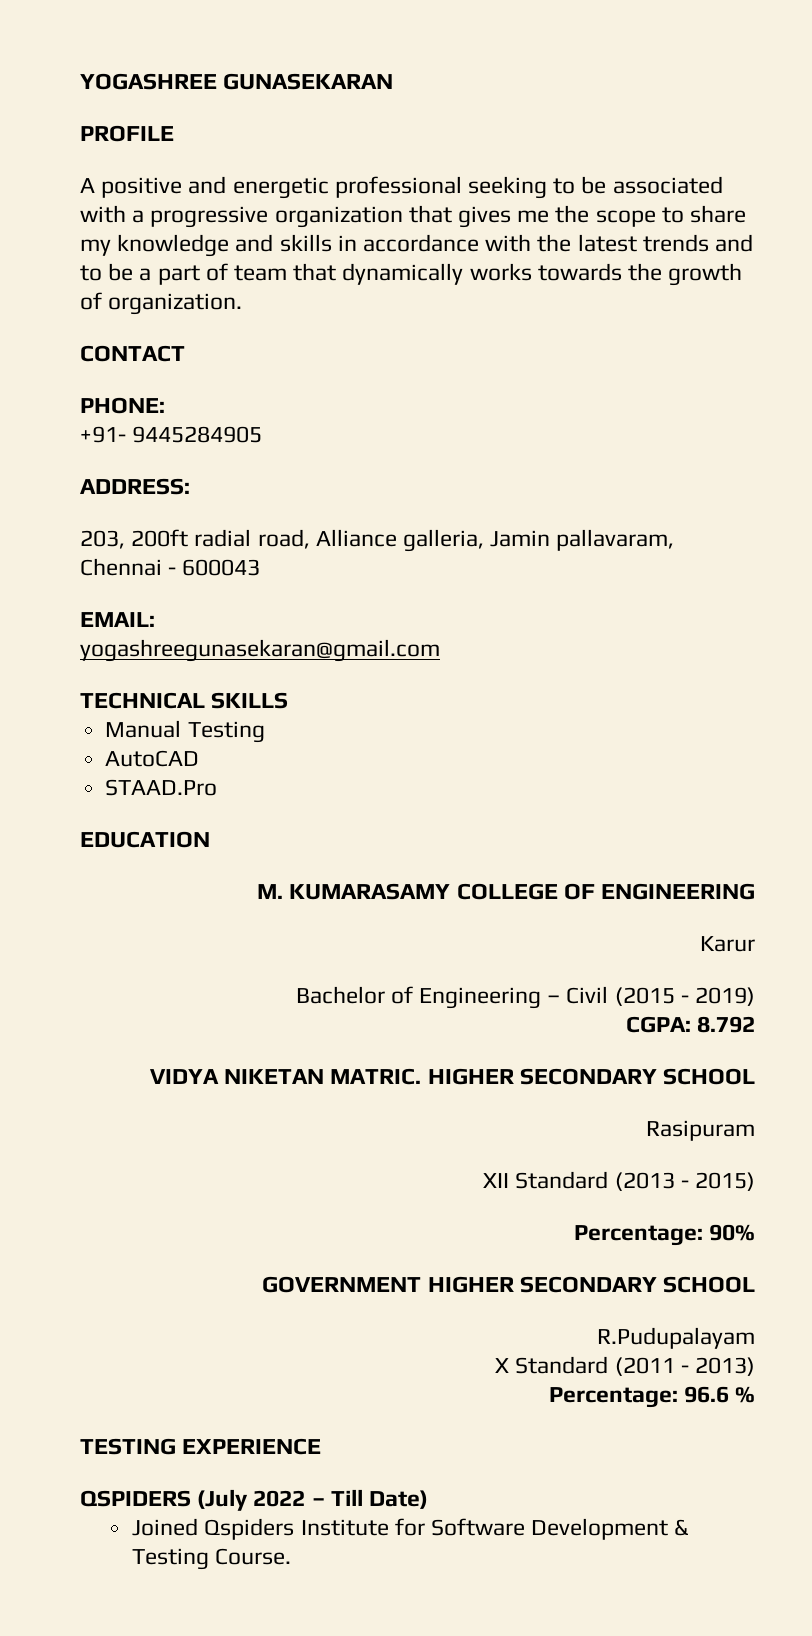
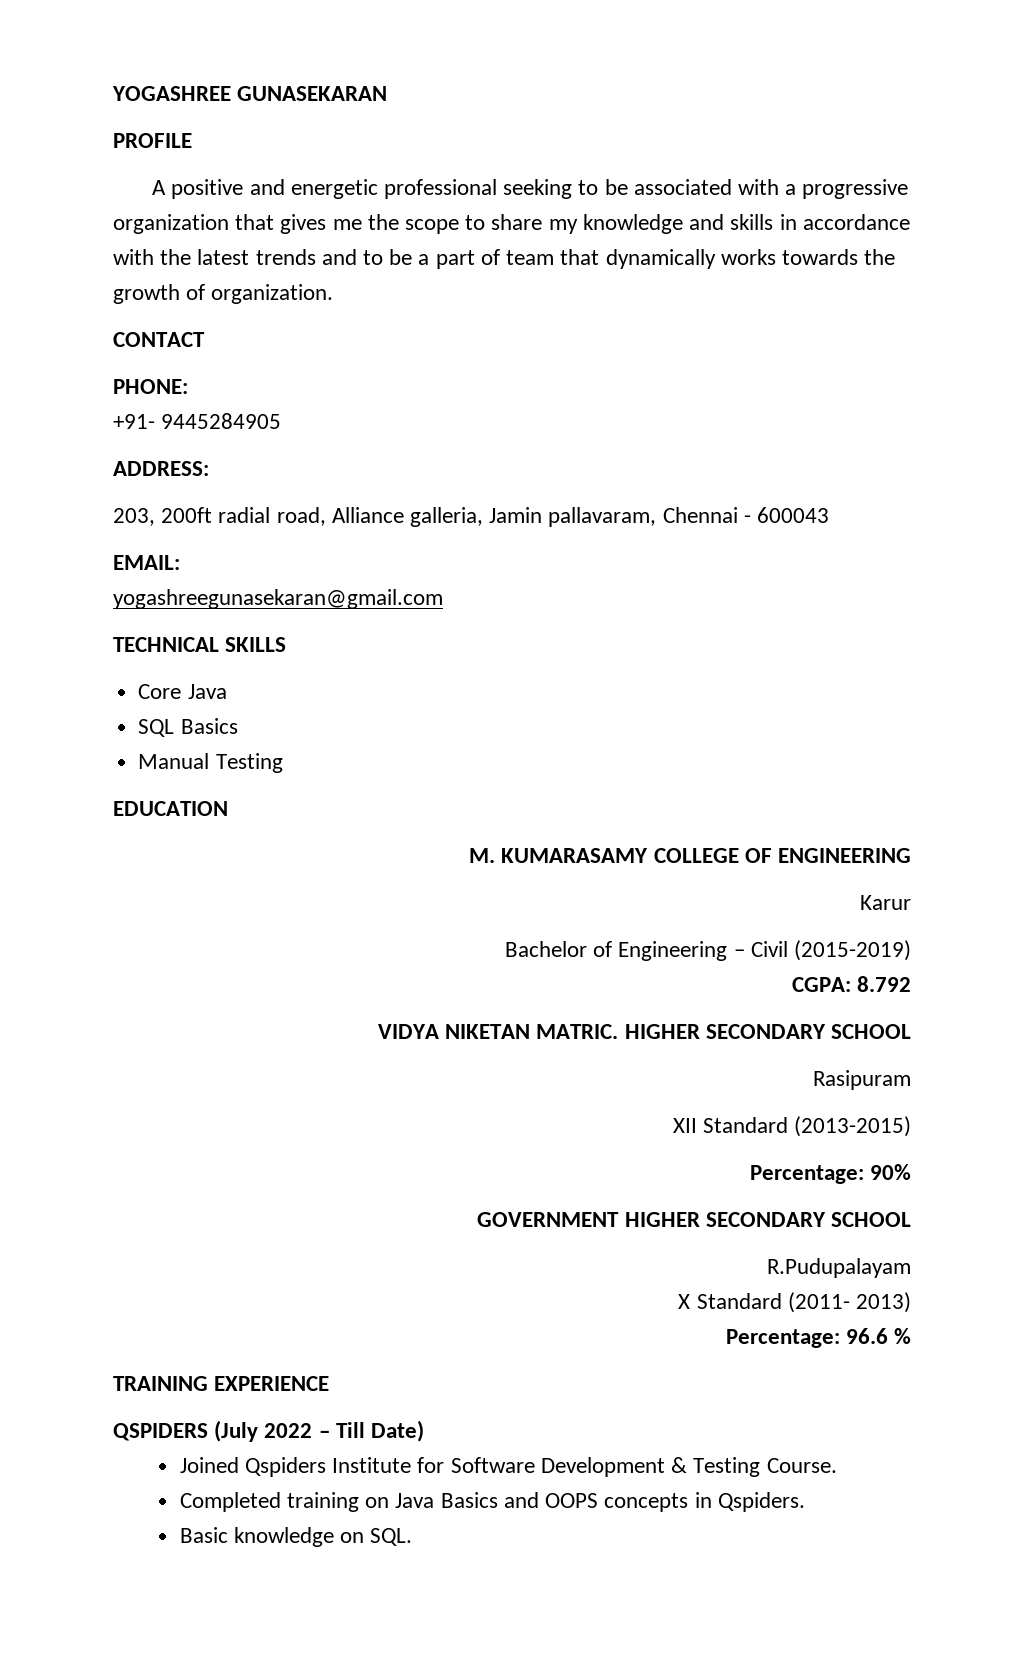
(289, 700) none -> [138,684,227,699] [138,718,238,737] // Core Java // SQL Basics
[105,750,200,767] [105,779,218,796] // AutoCAD // STAAD.Pro -> (283, 763) none
[614,987,755,1006] (2015 - 2019) -> [794,940,911,961] (2015-2019)
[614,1172,755,1191] (2013 - 2015) -> [794,1116,911,1137] (2013-2015)
[614,1357,689,1376] (2011 - -> [787,1292,850,1313] (2011-
[80,1438,176,1455] TESTING -> [113,1376,208,1391] TRAINING
(292, 1556) none -> [179,1492,805,1512] [179,1527,413,1547] // Completed training on Java Basics and OOPS concepts in Qspiders. // Basic knowledge on SQL.

